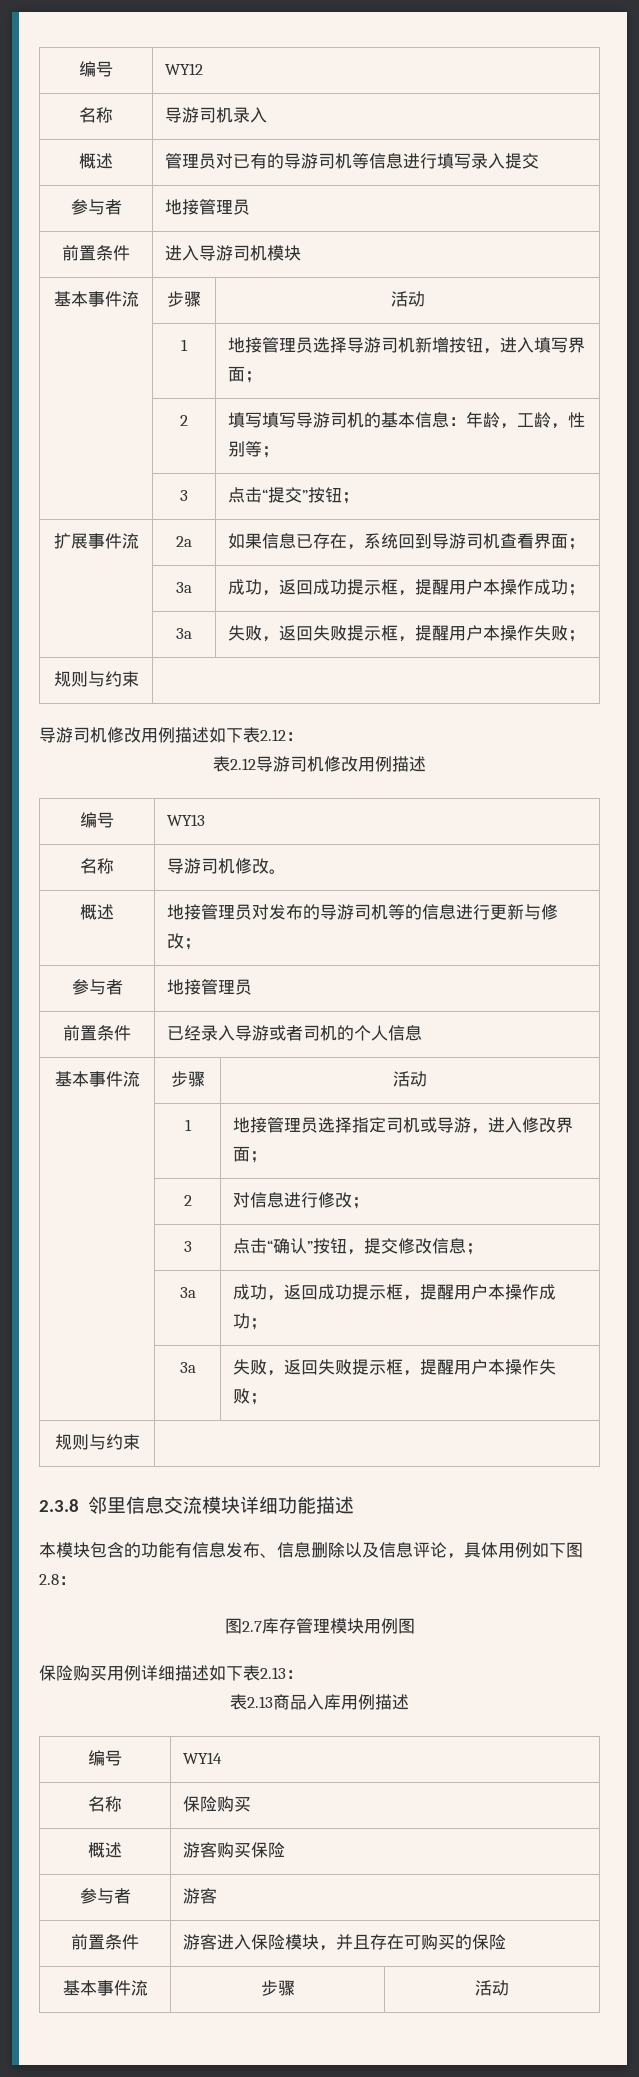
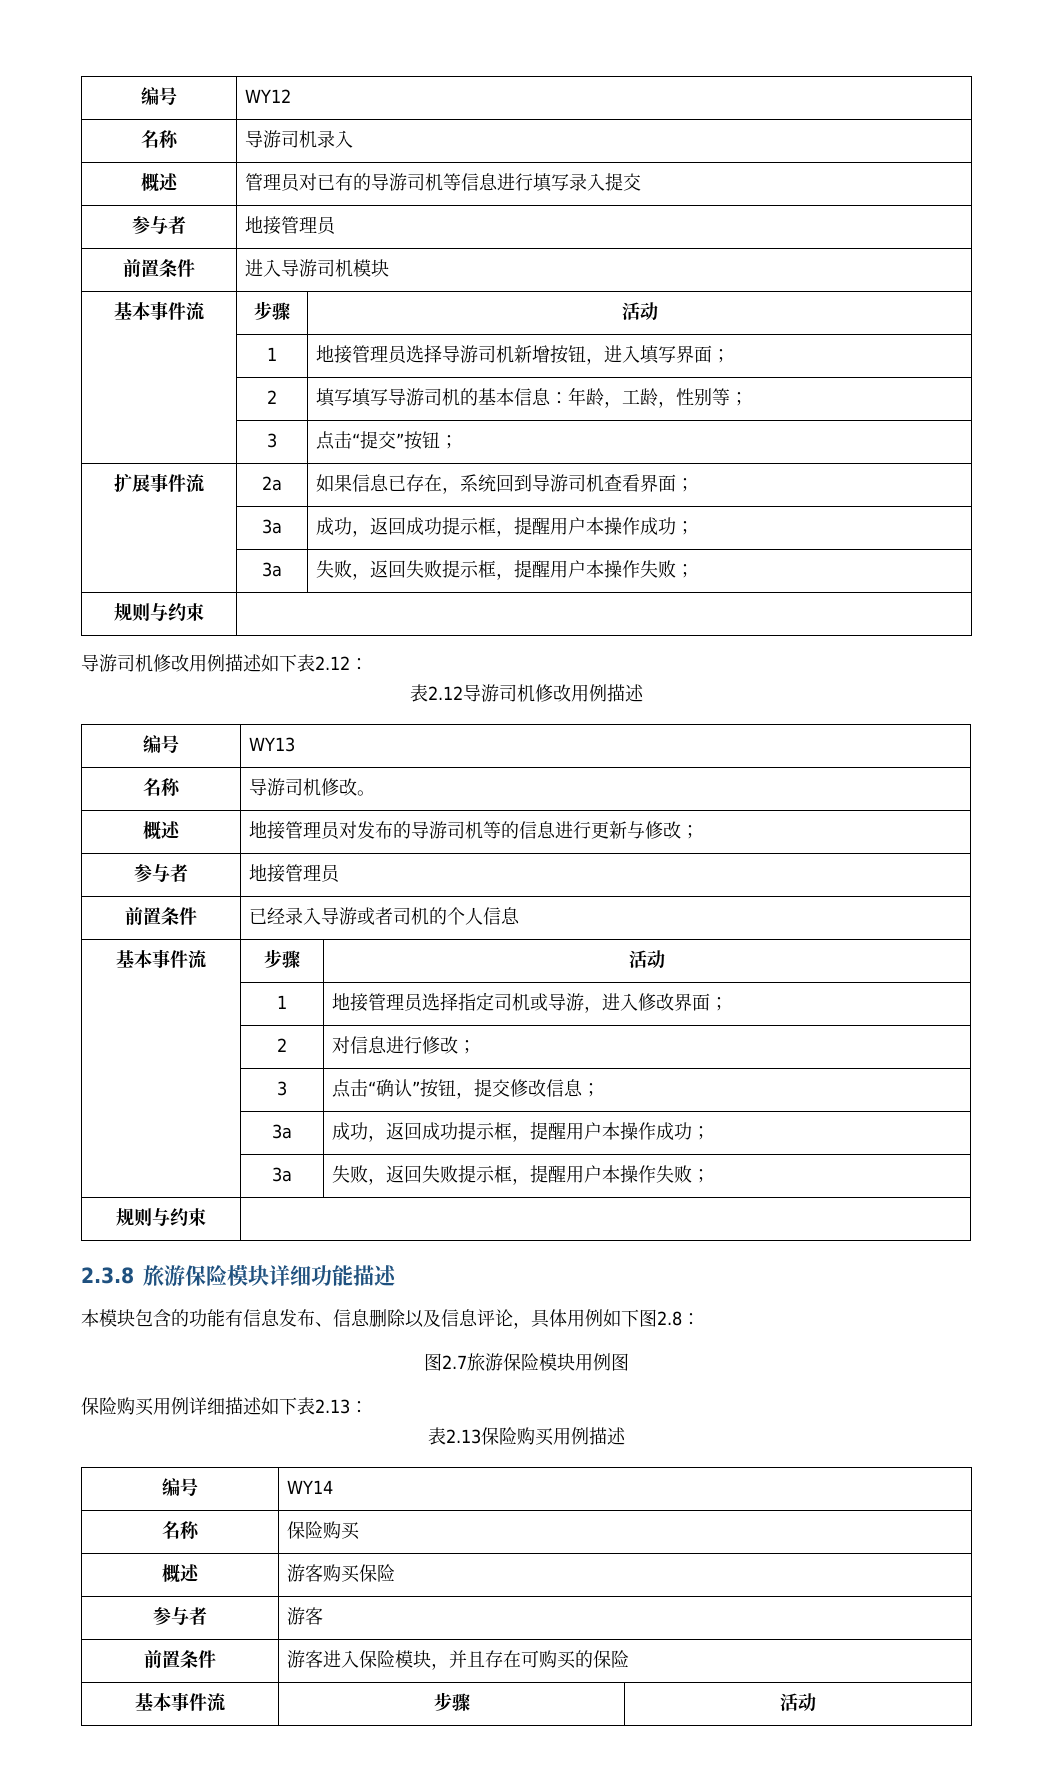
[87,1496,202,1514] 邻里信息交流 -> [143,1265,227,1286] 旅游保险
[261,1618,330,1634] 库存管理 -> [467,1353,539,1371] 旅游保险
[273,1694,341,1710] 商品入库 -> [481,1427,554,1446] 保险购买

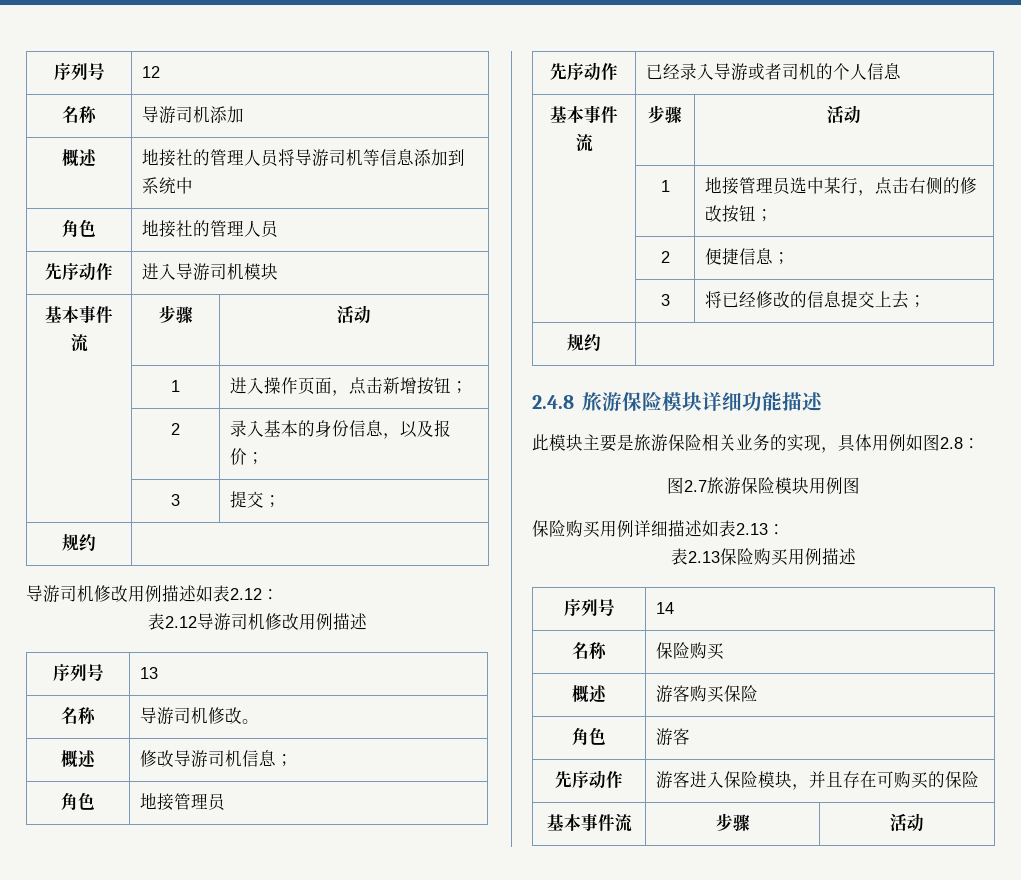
[141,87,177,105] [244,89,291,103] [141,130,179,148] [244,130,353,148] [141,173,179,192] [244,173,641,192] [132,216,186,234] [244,216,337,235] [123,259,195,277] 编号 | WY12 // 名称 | 导游司机录入 // 概述 | 管理员对已有的导游司机等信息进行填写录入提交 // 参与者 | 地接管理员 // 前置条件 -> [53,63,105,81] [141,66,160,78] [62,106,97,123] [141,106,244,124] [62,149,97,167] [141,149,465,167] [141,177,193,194] [62,219,96,237] [141,220,279,238] [45,262,113,280] 序列号 | 12 // 名称 | 导游司机添加 // 概述 | 地接社的管理人员将导游司机等信息添加到系统中 // 角色 | 地接社的管理人员 // 先序动作
[315,344,730,365] [267,390,277,404] [315,387,748,408] [267,433,277,448] [315,431,458,450] [114,473,205,492] [262,476,282,491] [315,474,694,494] [262,519,282,534] [315,517,694,537] [262,562,282,577] [315,560,694,580] [114,603,204,622] 地接管理员选择导游司机新增按钮，进入填写界面； // | 2 | 填写填写导游司机的基本信息：年龄，工龄，性别等； // | 3 | 点击“提交”按钮； // 扩展事件流 | 2a | 如果信息已存在，系统回到导游司机查看界面； // | 3a | 成功，返回成功提示框，提醒用户本操作成功； // | 3a | 失败，返回失败提示框，提醒用户本操作失败； // 规则与约束 -> [229,377,468,396] [171,423,181,435] [229,420,451,439] [229,448,264,465] [171,494,181,506] [229,491,281,508] [62,534,96,551] 进入操作页面，点击新增按钮； // | 2 | 录入基本的身份信息，以及报价； // | 3 | 提交； // 规约
[279,654,297,672] 下 -> (213, 593) none
[143,735,179,753] [248,737,295,752] 编号 | WY13 -> [52,664,104,682] [139,667,158,679] 序列号 | 13
[248,821,699,840] [134,864,188,882] [248,864,341,883] [125,907,197,925] 地接管理员对发布的导游司机等的信息进行更新与修改； // 参与者 | 地接管理员 // 前置条件 -> [139,750,293,768] [61,792,95,810] [139,793,226,811] [550,62,618,80] 修改导游司机信息； // 角色 | 地接管理员 // 先序动作
[439,992,728,1013] [277,1038,287,1052] [331,1036,476,1054] [277,1081,287,1096] [331,1079,600,1099] [272,1124,292,1139] [331,1122,710,1142] [272,1167,292,1182] [331,1165,710,1185] [116,1208,206,1227] [81,1267,134,1284] 择指定司机或导游，进入修改界面； // | 2 | 对信息进行修改； // | 3 | 点击“确认”按钮，提交修改信息； // | 3a | 成功，返回成功提示框，提醒用户本操作成功； // | 3a | 失败，返回失败提示框，提醒用户本操作失败； // 规则与约束 | // 2.3.8 -> [806,177,977,196] [704,205,773,223] [660,251,670,263] [704,248,790,265] [660,294,670,306] [704,291,926,309] [567,334,601,351] [532,395,574,409] 中某行，点击右侧的修改按钮； // | 2 | 便捷信息； // | 3 | 将已经修改的信息提交上去； // 规约 | // 2.4.8
[81,1309,513,1328] 本模块包含的功能有信息发布、信息删除以及信息评论 -> [532,434,821,452] 此模块主要是旅游保险相关业务的实现
[621,1309,639,1327] 下 -> (923, 442) none
[279,1397,297,1415] 下 -> (719, 528) none
[162,1478,198,1496] [286,1480,333,1494] 编号 | WY14 -> [563,599,615,617] [655,602,674,614] 序列号 | 14
[153,1607,207,1625] 参与者 -> [572,727,606,745] 角色
[144,1650,216,1668] 前置条件 -> [555,770,623,788] 先序动作

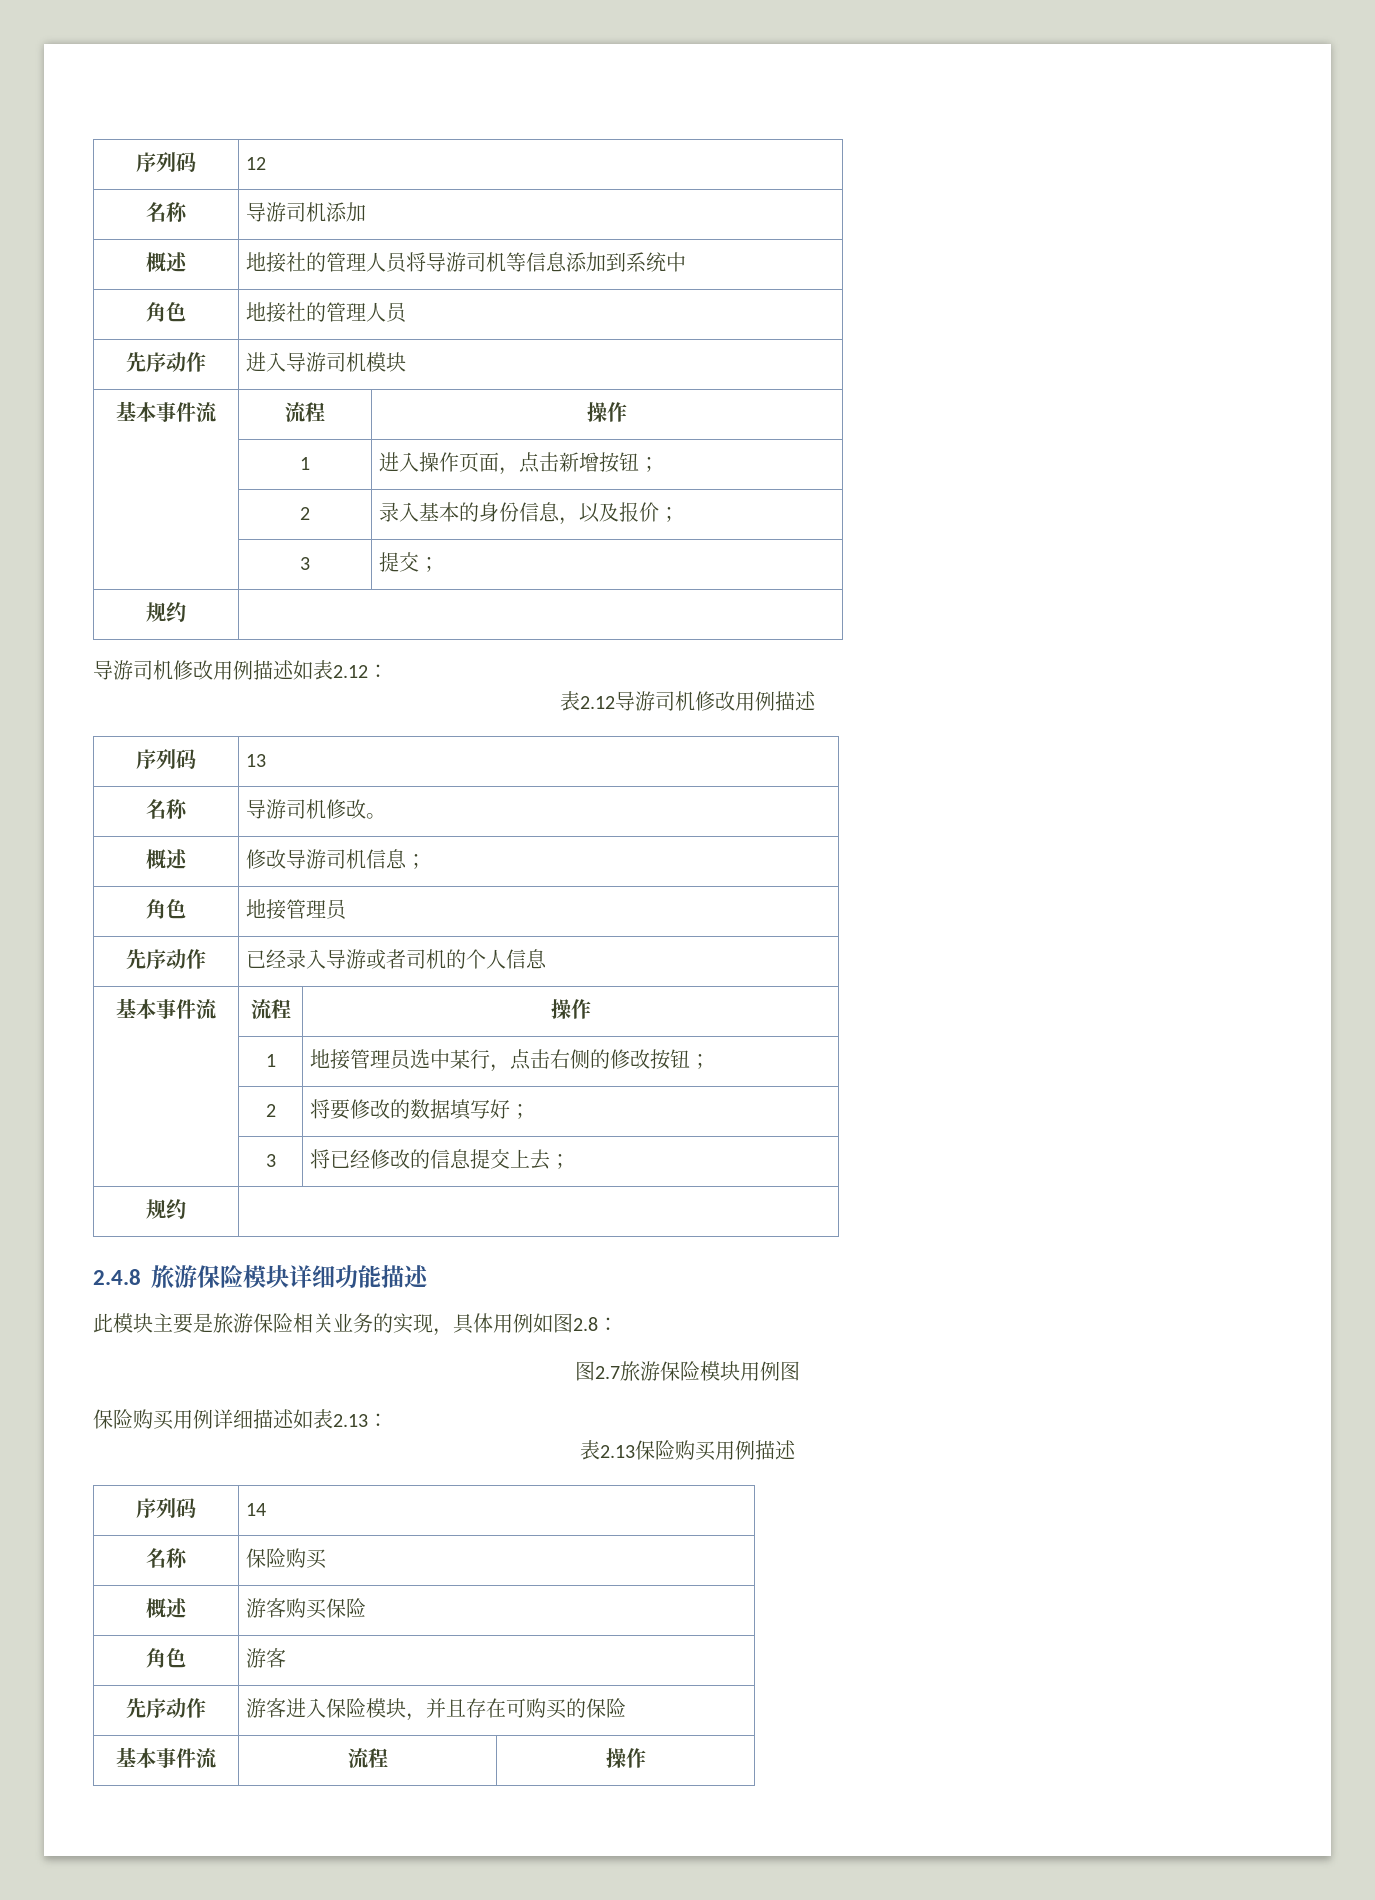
[53,63,105,81] 序列号 -> [136,152,196,173] 序列码
[158,305,193,323] [337,305,371,324] 步骤 | 活动 -> [285,402,325,422] [587,402,627,422] 流程 | 操作
[86,664,104,681] 号 -> [176,749,196,769] 码
[648,105,682,123] [827,105,861,124] 步骤 | 活动 -> [250,999,291,1019] [550,999,591,1019] 流程 | 操作
[704,248,773,265] 便捷信息 -> [310,1099,511,1120] 将要修改的数据填写好
[597,599,615,616] 号 -> [176,1498,196,1518] 码
[715,813,750,831] [890,813,924,832] 步骤 | 活动 -> [347,1748,388,1768] [605,1748,646,1768] 流程 | 操作

